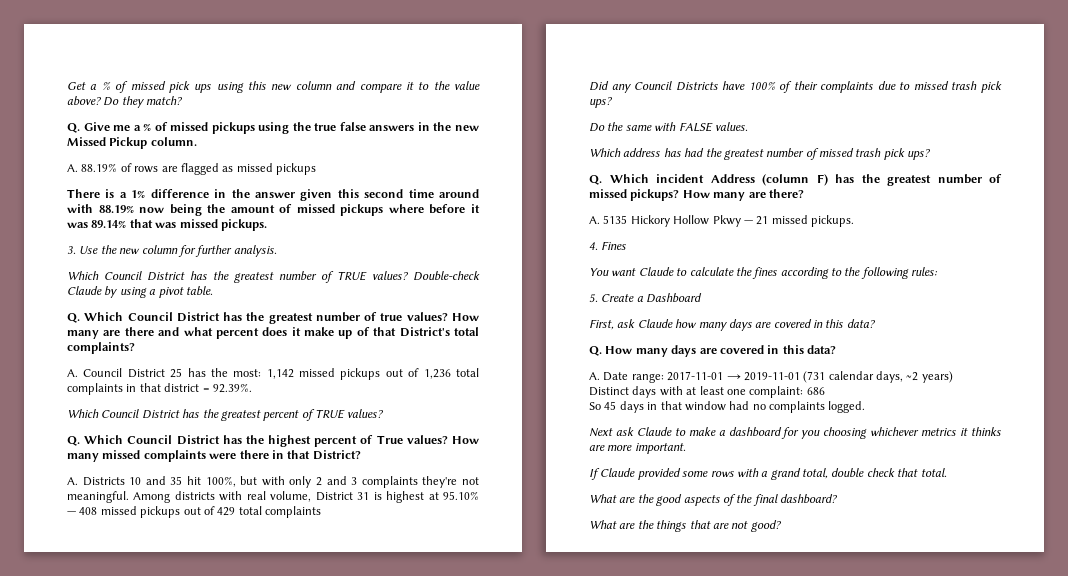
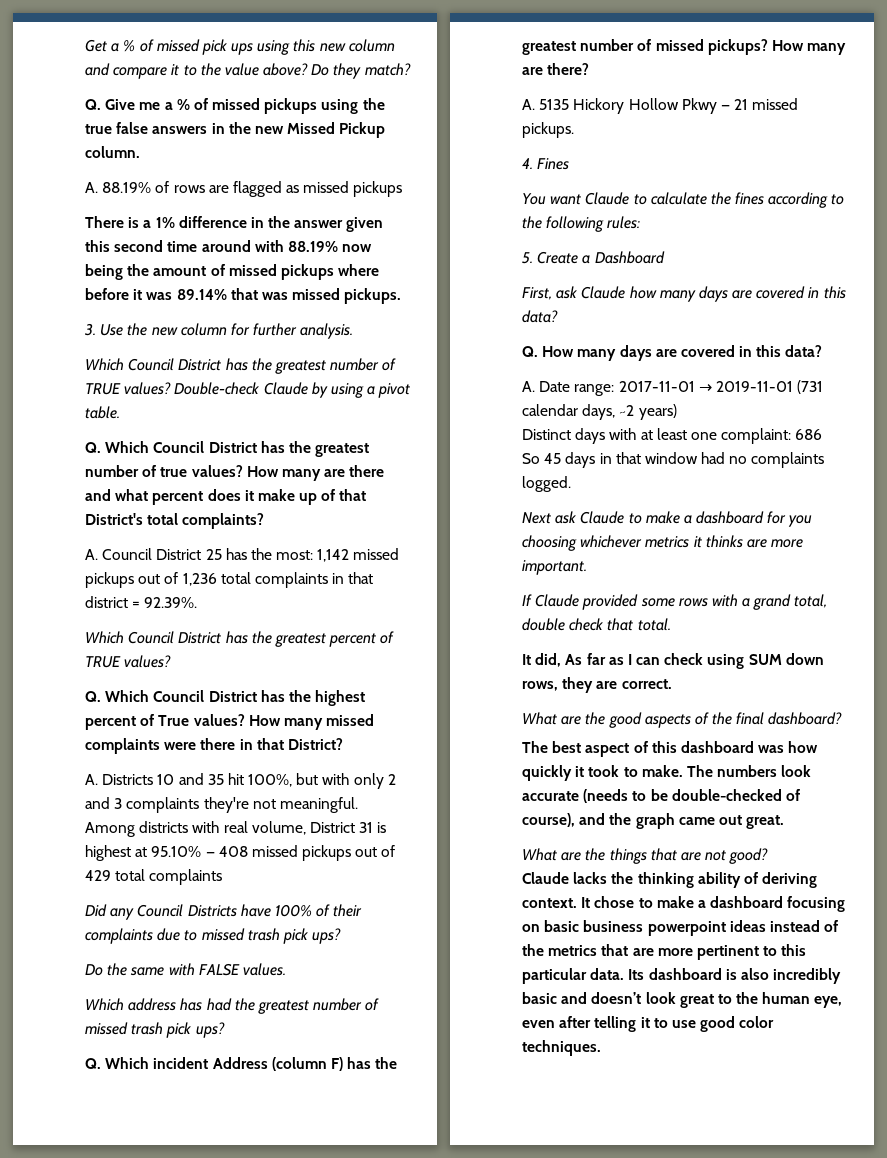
(947, 472) none -> [522,653,824,669] [522,677,672,693] // It did, As far as I can check using SUM down rows, they are correct.
(838, 499) none -> [522,741,819,757] [522,765,812,781] [522,789,800,803] [522,813,785,829] // The best aspect of this dashboard was how quickly it took to make. The numbers look accurate (needs to be double-checked of course), and the graph came out great.
(782, 526) none -> [522,872,818,888] [522,896,846,912] [522,920,839,936] [522,944,807,960] [522,968,842,984] [522,992,843,1008] [522,1016,775,1032] [522,1040,601,1056] // Claude lacks the thinking ability of deriving context. It chose to make a dashboard focusing on basic business powerpoint ideas instead of the metrics that are more pertinent to this particular data. Its dashboard is also incredibly basic and doesn’t look great to the human eye, even after telling it to use good color techniques.

